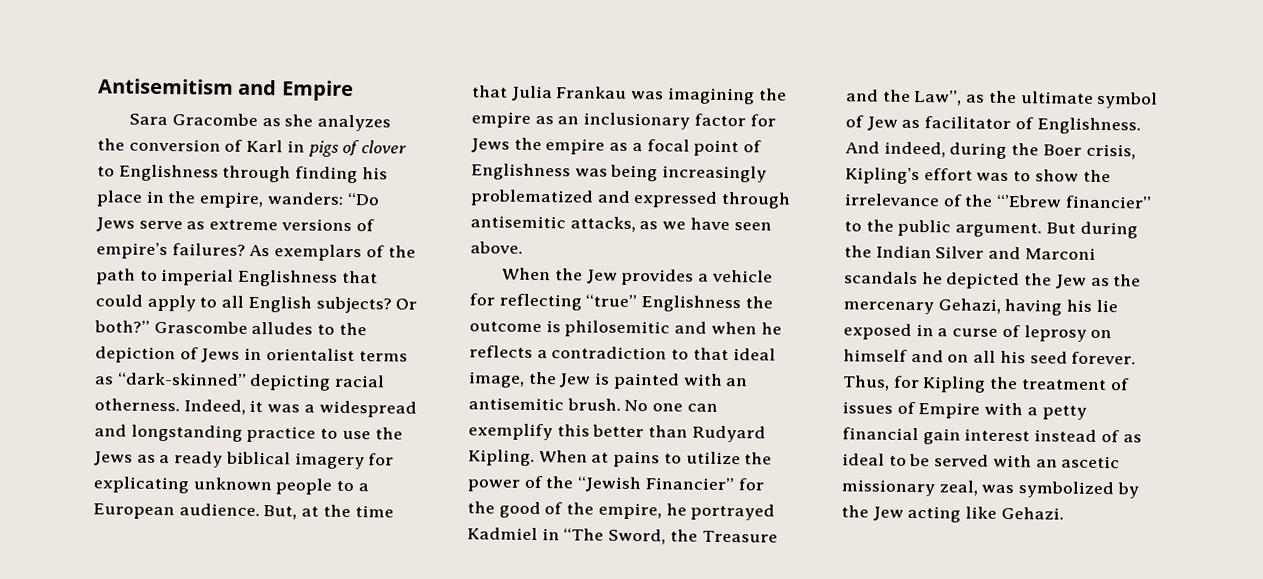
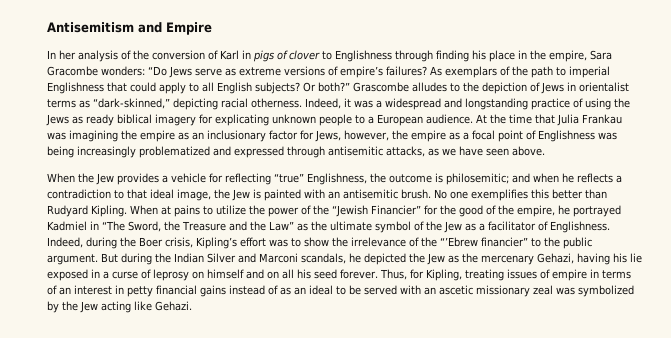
[129,113,392,132] Sara Gracombe as she analyzes -> [47,50,131,62] In her analysis of
[266,192,344,205] wanders: -> [590,50,612,60] [47,66,145,76] Sara Gracombe wonders:
[116,372,247,386] “dark-skinned” -> [93,98,170,109] “dark-skinned,”
[320,428,371,440] to use -> [573,98,611,110] of using
[159,454,171,464] a -> (83, 120) none
[263,505,320,520] But, at -> [476,114,487,123] At
[471,138,510,153] Jews -> [315,130,389,142] Jews, however,
[641,295,742,313] Englishness -> [307,173,367,185] Englishness,
[564,320,671,338] philosemitic -> [446,173,509,185] philosemitic;
[686,403,718,412] [468,423,553,441] can exemplify -> [471,189,528,201] exemplifies
[913,89,963,106] Law”, -> [268,221,294,231] Law”
[866,116,921,131] Jew as -> [425,221,485,233] the Jew as a
[845,141,946,158] And indeed, -> [47,237,83,248] Indeed,
[844,271,918,285] scandals -> [301,253,346,264] scandals,
[922,376,1130,393] [842,401,1087,420] [842,427,1031,445] Kipling the treatment of issues of Empire with a petty financial gain interest -> [426,269,631,281] [47,285,226,297] Kipling, treating issues of empire in terms of an interest in petty financial gains
(1142, 438) none -> [294,287,306,295] an
[938,480,978,496] zeal, -> [533,285,553,295] zeal

